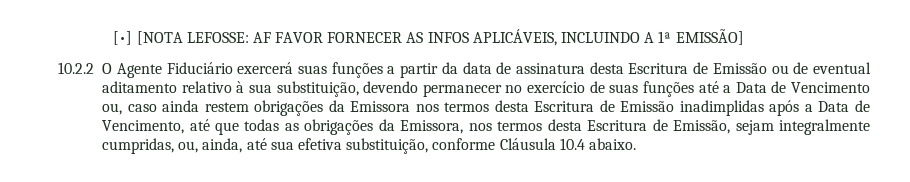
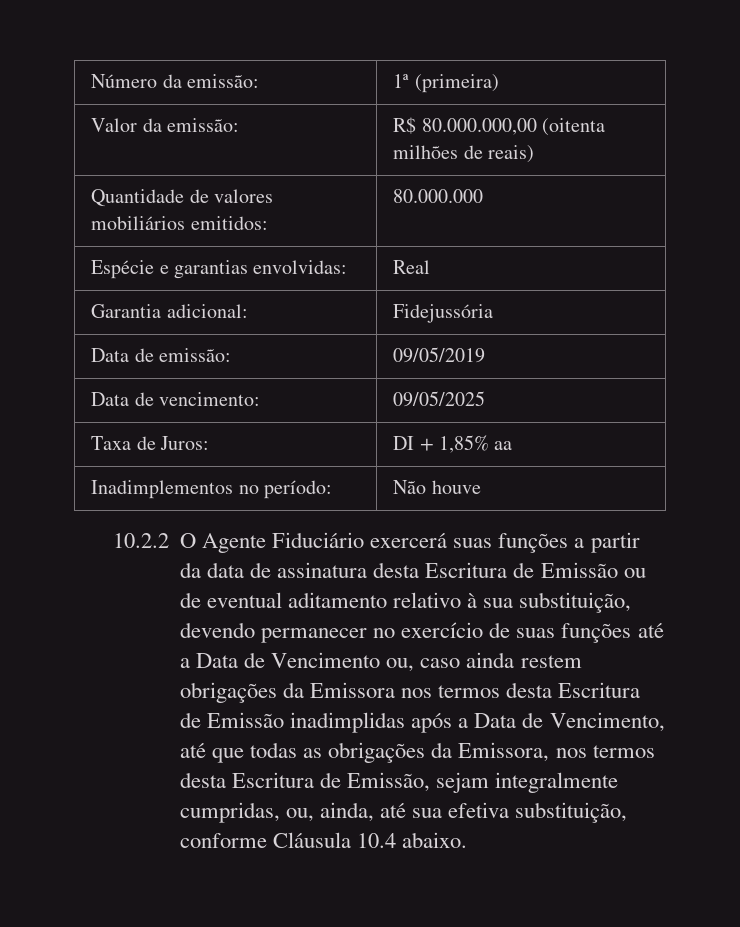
[113,29,744,46] [•] [NOTA LEFOSSE: AF FAVOR FORNECER AS INFOS APLICÁVEIS, INCLUINDO A 1ª EMISSÃO] -> [91,74,259,88] [393,74,499,93] [91,118,239,132] [393,117,605,136] [393,145,534,163] [91,189,273,207] [91,216,268,230] [393,189,484,203] [91,260,348,279] [393,260,431,274] [91,304,248,318] [393,304,494,323] [91,348,231,362] [393,347,486,363] [91,392,260,406] [393,391,486,407] [91,436,209,450] [393,435,513,453] [91,480,332,499] [393,480,481,494] Número da emissão: | 1ª (primeira) // Valor da emissão: | R$ 80.000.000,00 (oitenta milhões de reais) // Quantidade de valores mobiliários emitidos: | 80.000.000 // Espécie e garantias envolvidas: | Real // Garantia adicional: | Fidejussória // Data de emissão: | 09/05/2019 // Data de vencimento: | 09/05/2025 // Taxa de Juros: | DI + 1,85% aa // Inadimplementos no período: | Não houve

